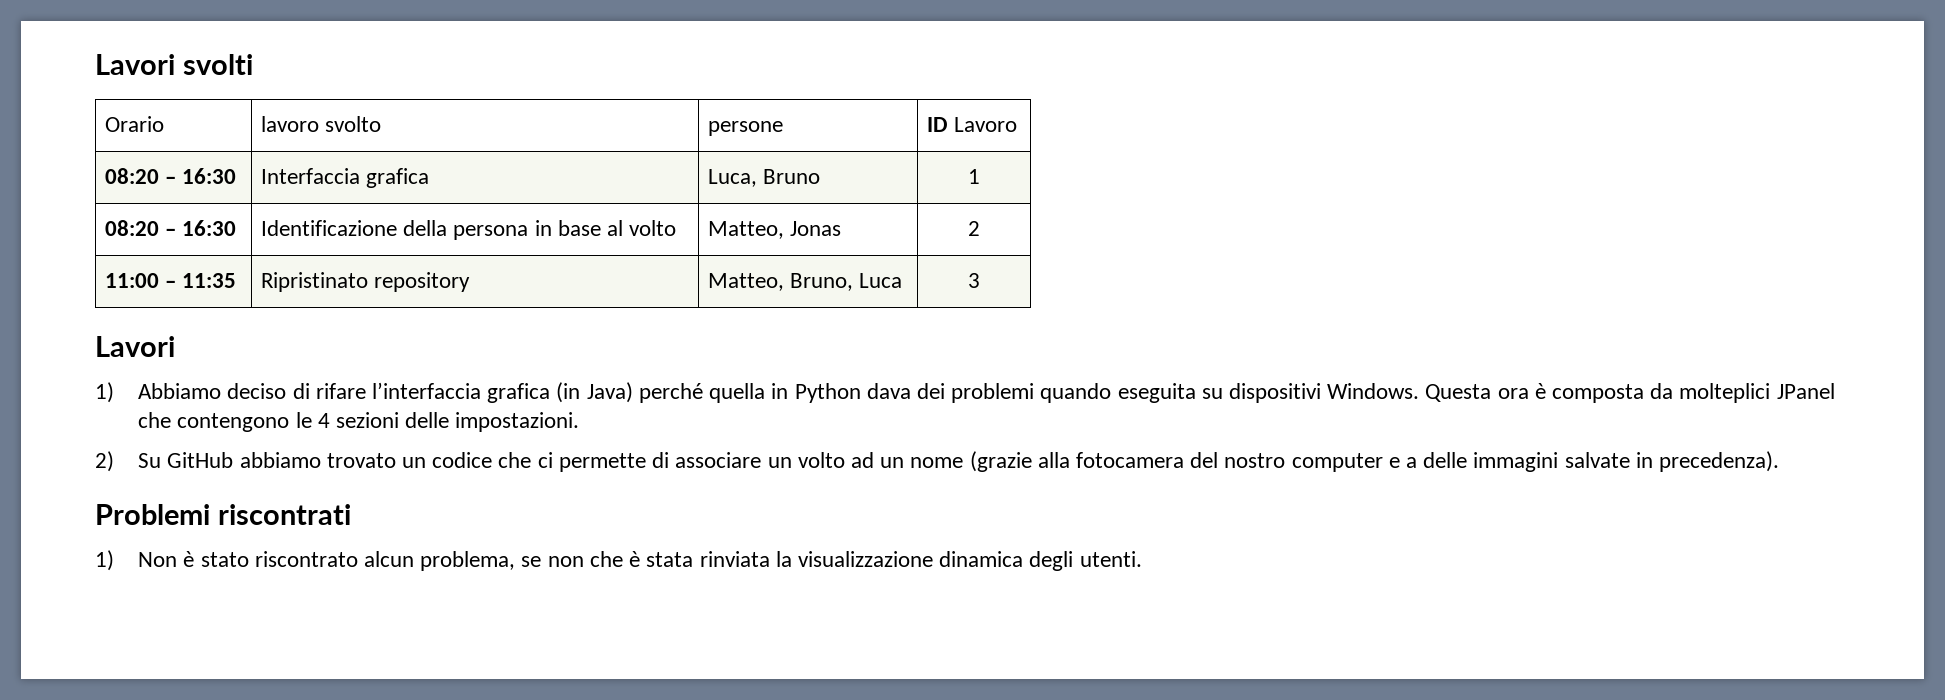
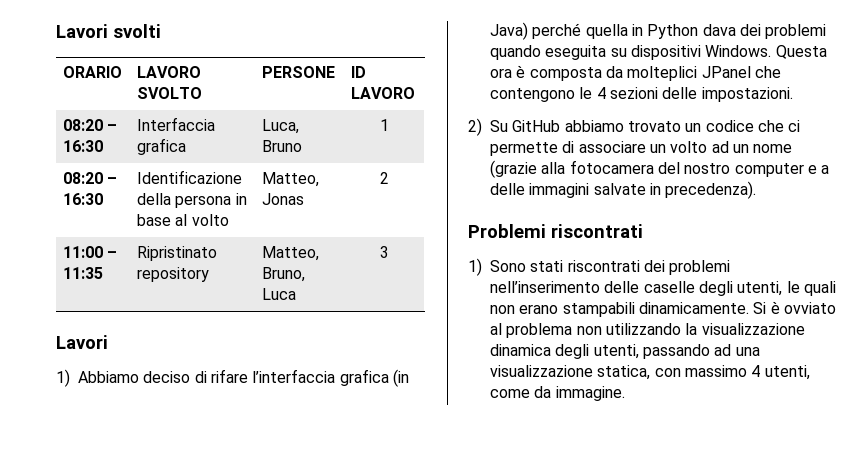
[104,116,164,132] [260,116,382,132] [707,121,783,136] Orario | lavoro svolto | persone -> [62,66,122,78] [136,66,201,78] [136,87,202,99] [261,66,335,78] ORARIO | LAVORO SVOLTO | PERSONE
[954,117,1018,132] Lavoro -> [350,87,415,99] LAVORO
[138,551,1142,571] Non è stato riscontrato alcun problema, se non che è stata rinviata la visualizzazione dinamica degli utenti. -> [490,260,731,275] [490,281,836,296] [490,301,836,317] [490,323,805,338] [490,344,760,359] [490,365,810,380] [490,386,625,401] Sono stati riscontrati dei problemi nell’inserimento delle caselle degli utenti, le quali non erano stampabili dinamicamente. Si è ovviato al problema non utilizzando la visualizzazione dinamica degli utenti, passando ad una visualizzazione statica, con massimo 4 utenti, come da immagine.

